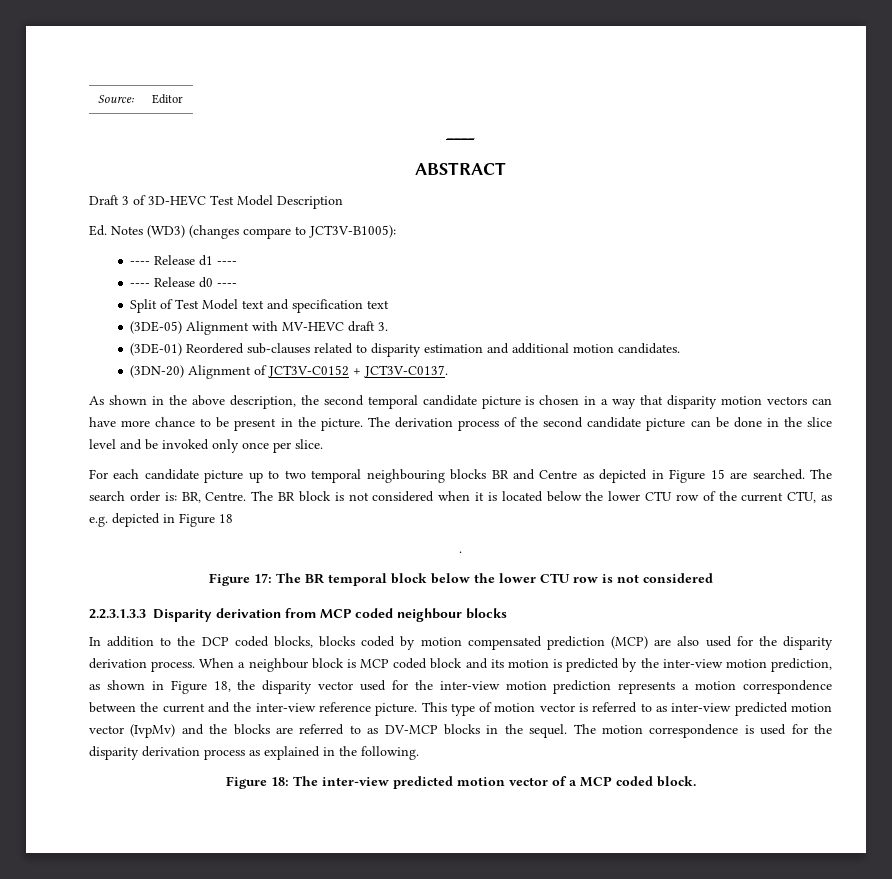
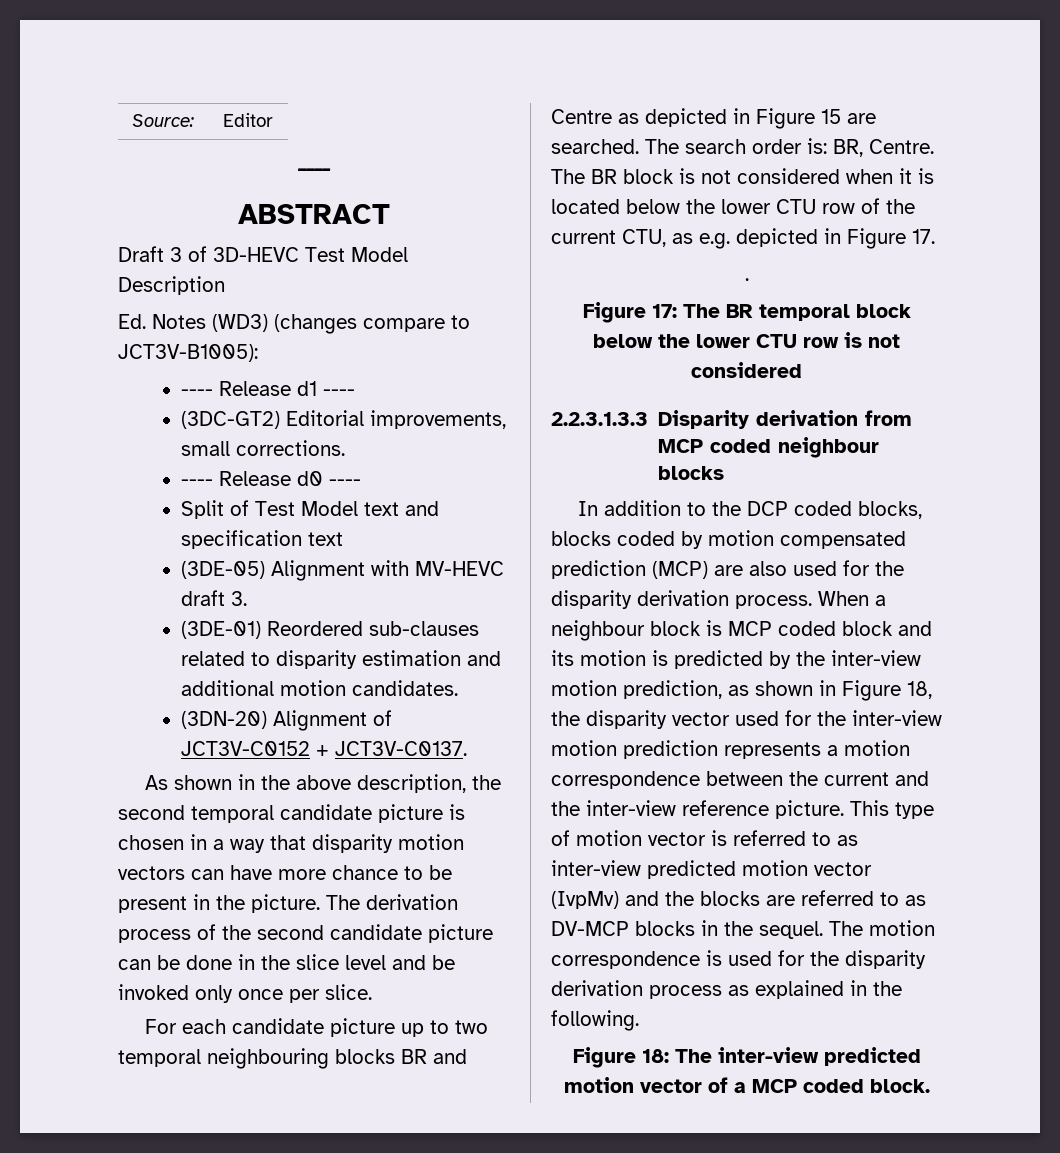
(238, 263) none -> [181,410,507,429] [181,440,346,456] // (3DC-GT2) Editorial improvements, small corrections.
[219,514,233,523] 18 -> [912,229,935,244] 17.

